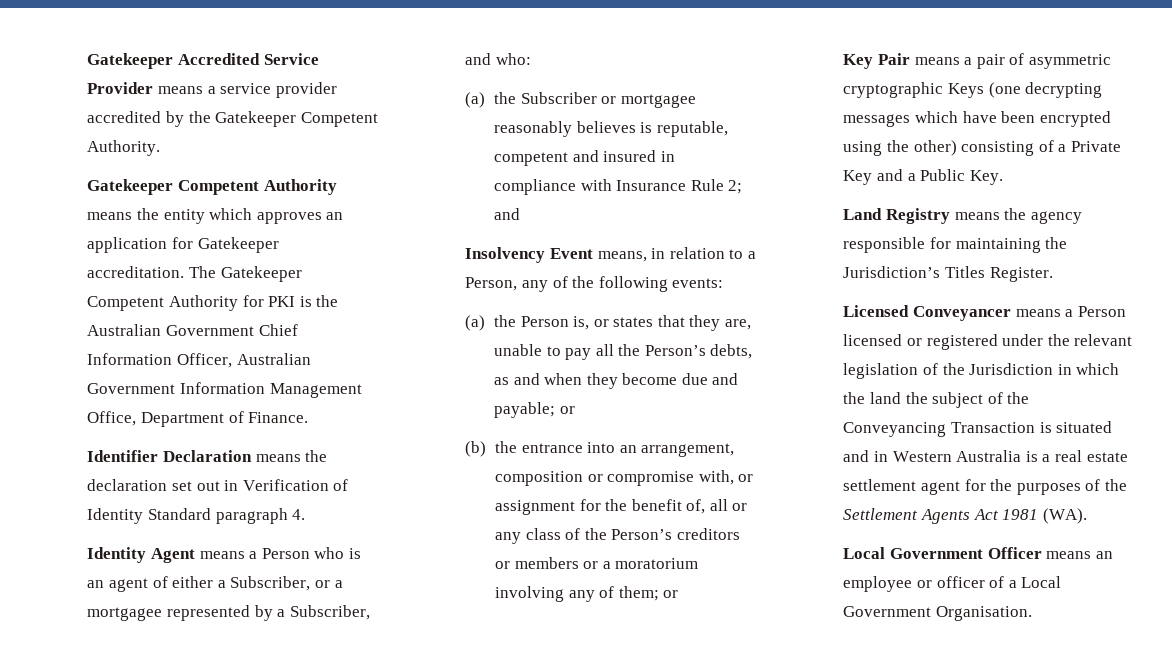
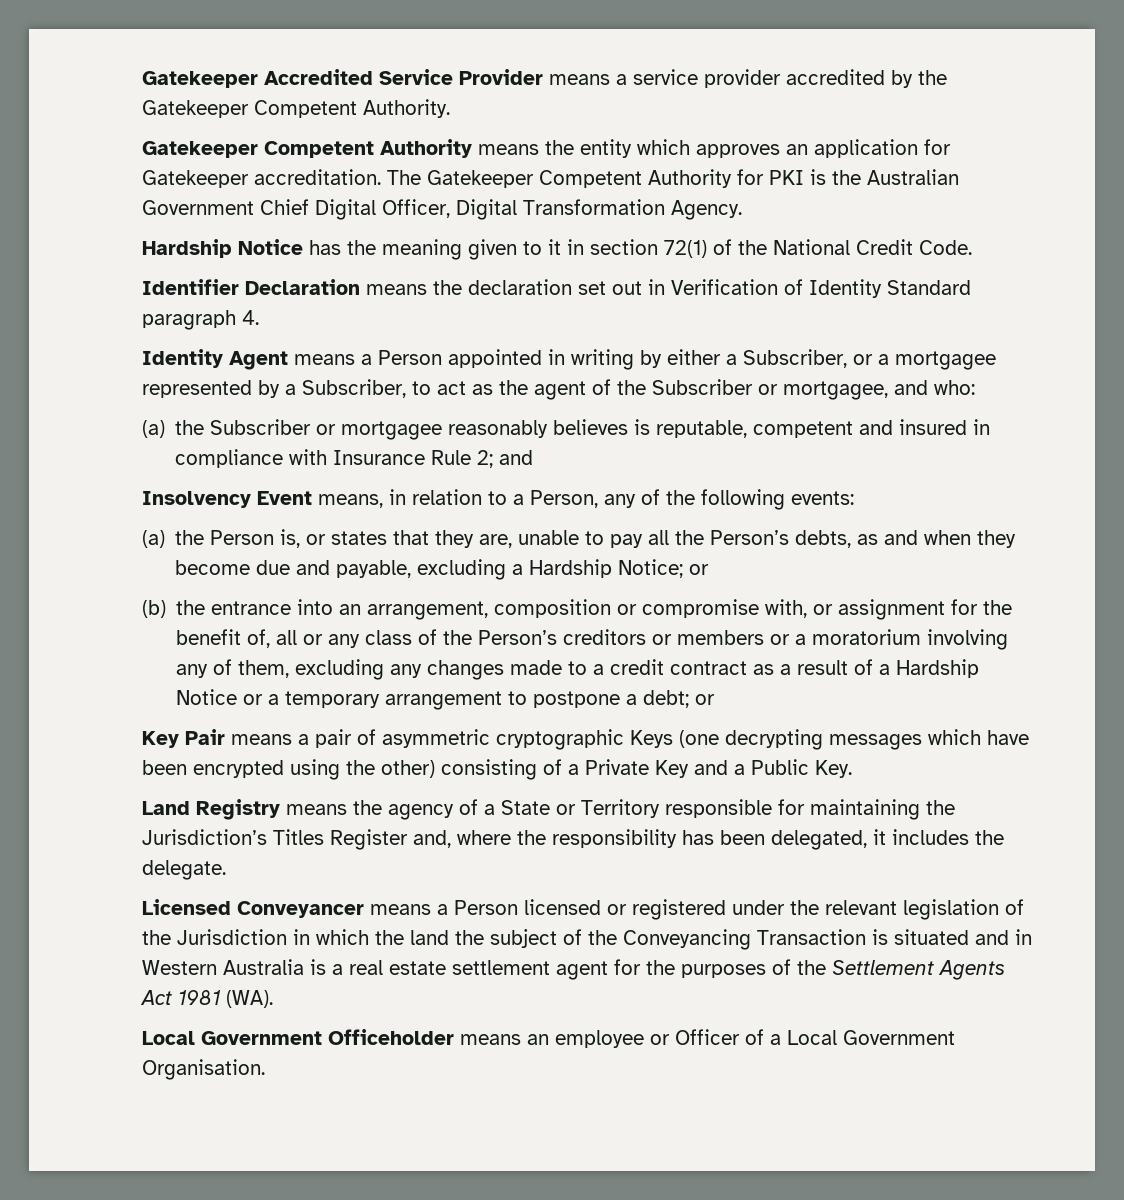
[87,353,311,368] [87,382,362,398] [87,411,309,427] Information Officer, Australian Government Information Management Office, Department of Finance. -> [314,199,742,220] [141,239,972,260] Digital Officer, Digital Transformation Agency. // Hardship Notice has the meaning given to it in section 72(1) of the National Credit Code.
[314,547,361,559] [87,576,168,592] who is an agent of -> [447,349,662,370] appointed in writing by
(370, 612) none -> [411,379,888,400] to act as the agent of the Subscriber or mortgagee,
[493,402,555,418] payable; -> [335,559,683,580] payable, excluding a Hardship Notice;
[618,586,659,601] them; -> [237,659,979,680] [175,689,689,710] them, excluding any changes made to a credit contract as a result of a Hardship Notice or a temporary arrangement to postpone a debt;
(1082, 217) none -> [458,799,660,818] of a State or Territory
[989,267,1053,282] Register. -> [329,829,1004,850] [141,860,226,880] Register and, where the responsibility has been delegated, it includes the delegate.
[987,547,1042,559] Officer -> [327,1029,454,1045] Officeholder
[936,576,985,588] officer -> [674,1029,740,1045] Officer

